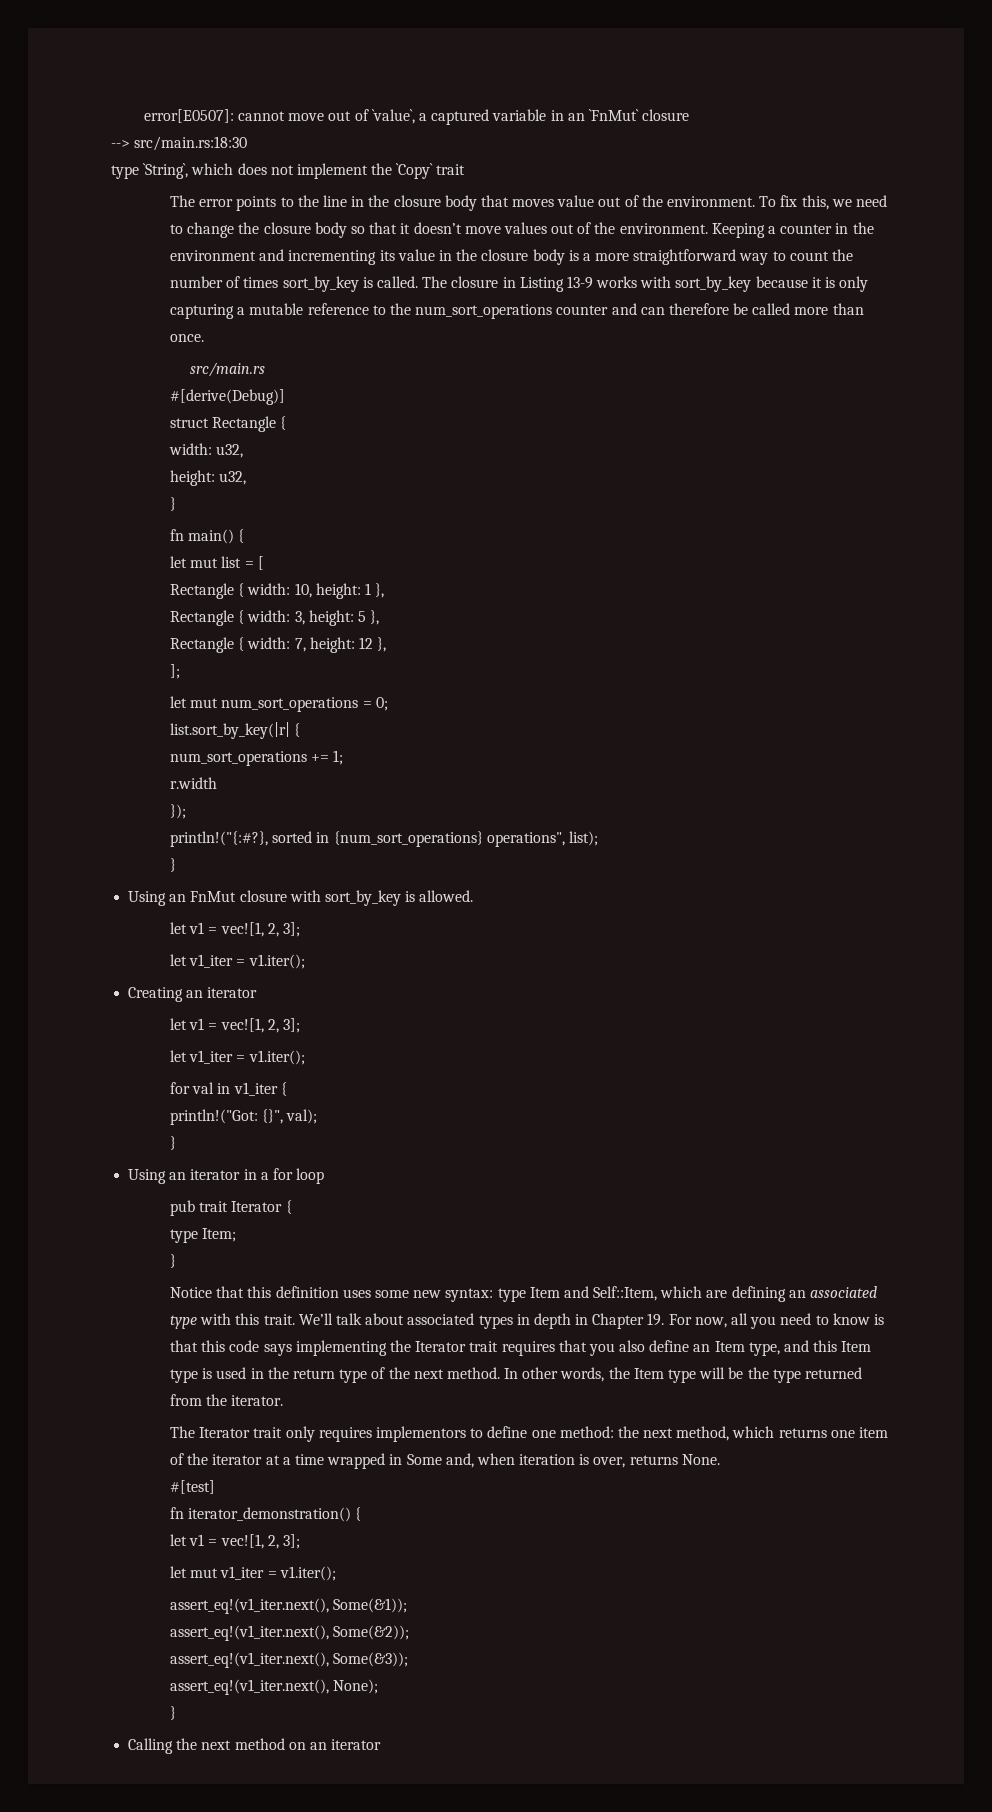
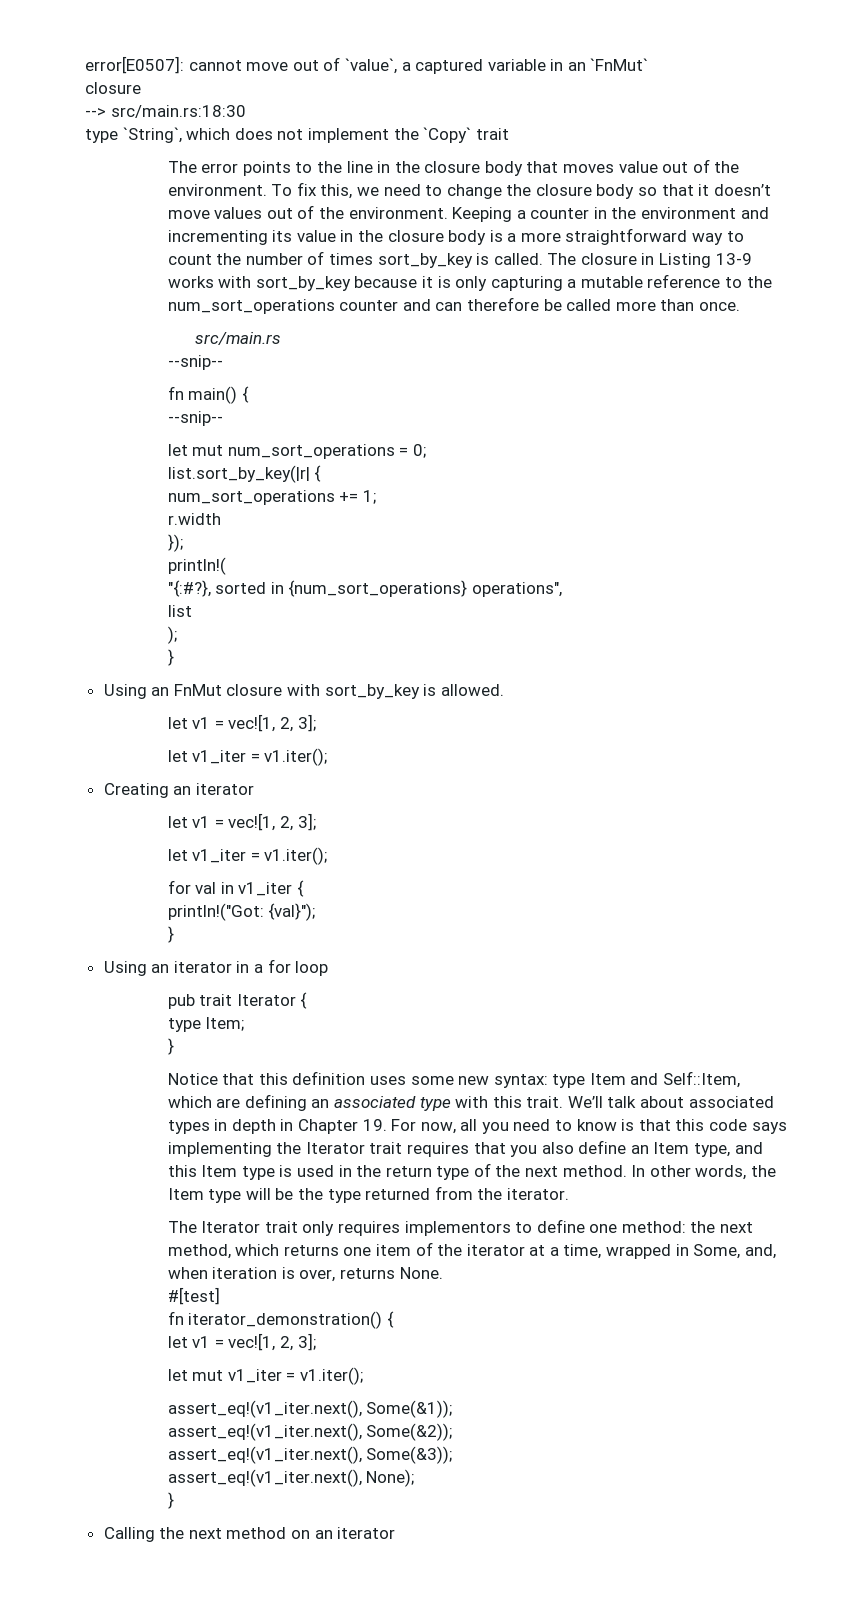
(639, 115) none -> (649, 64) //
[170,389,286,405] [170,416,287,432] [169,443,244,458] [170,470,247,486] [170,497,177,511] [170,529,245,544] [170,556,264,570] [170,583,385,599] [170,610,380,626] [170,637,387,653] [170,664,181,679] #[derive(Debug)] // struct Rectangle { // width: u32, // height: u32, // } // fn main() { // let mut list = [ // Rectangle { width: 10, height: 1 }, // Rectangle { width: 3, height: 5 }, // Rectangle { width: 7, height: 12 }, // ]; -> [167,355,223,370] [167,386,249,404] [167,411,223,426] --snip-- // fn main() { // --snip--
[170,831,269,847] println!("{:#?}, -> [167,557,226,575] [167,580,211,597] println!( // "{:#?},
[569,831,599,846] list); -> [167,605,192,617] [167,626,177,644] // list // );
[262,1109,318,1124] {}", val); -> [268,903,316,921] {val}");
[295,1454,325,1465] time -> [563,1244,602,1259] time,
[406,1454,442,1465] Some -> [693,1244,741,1259] Some,

